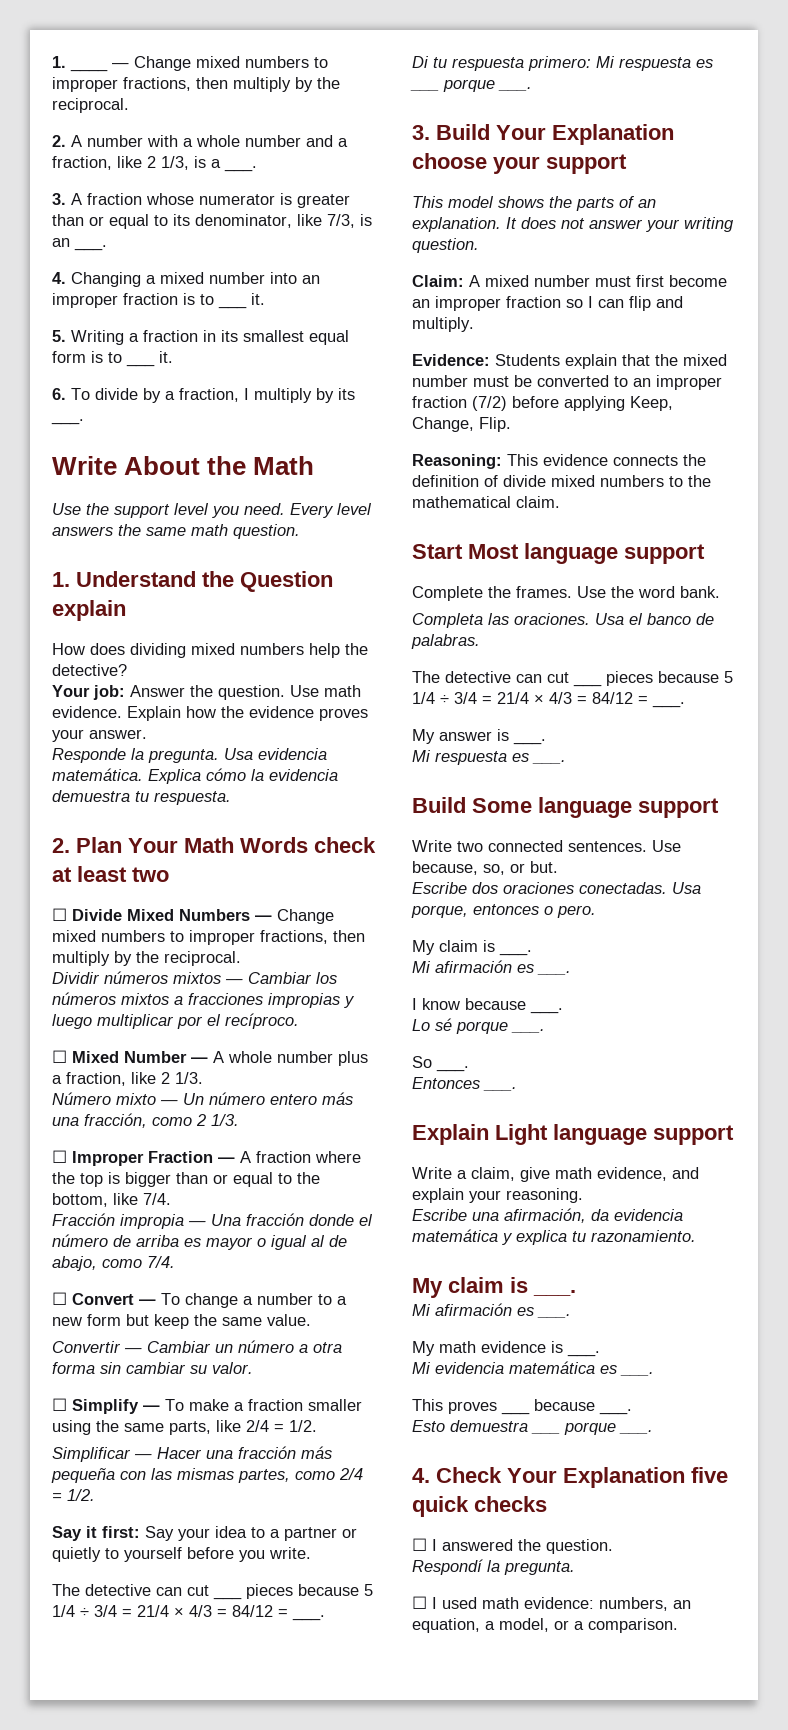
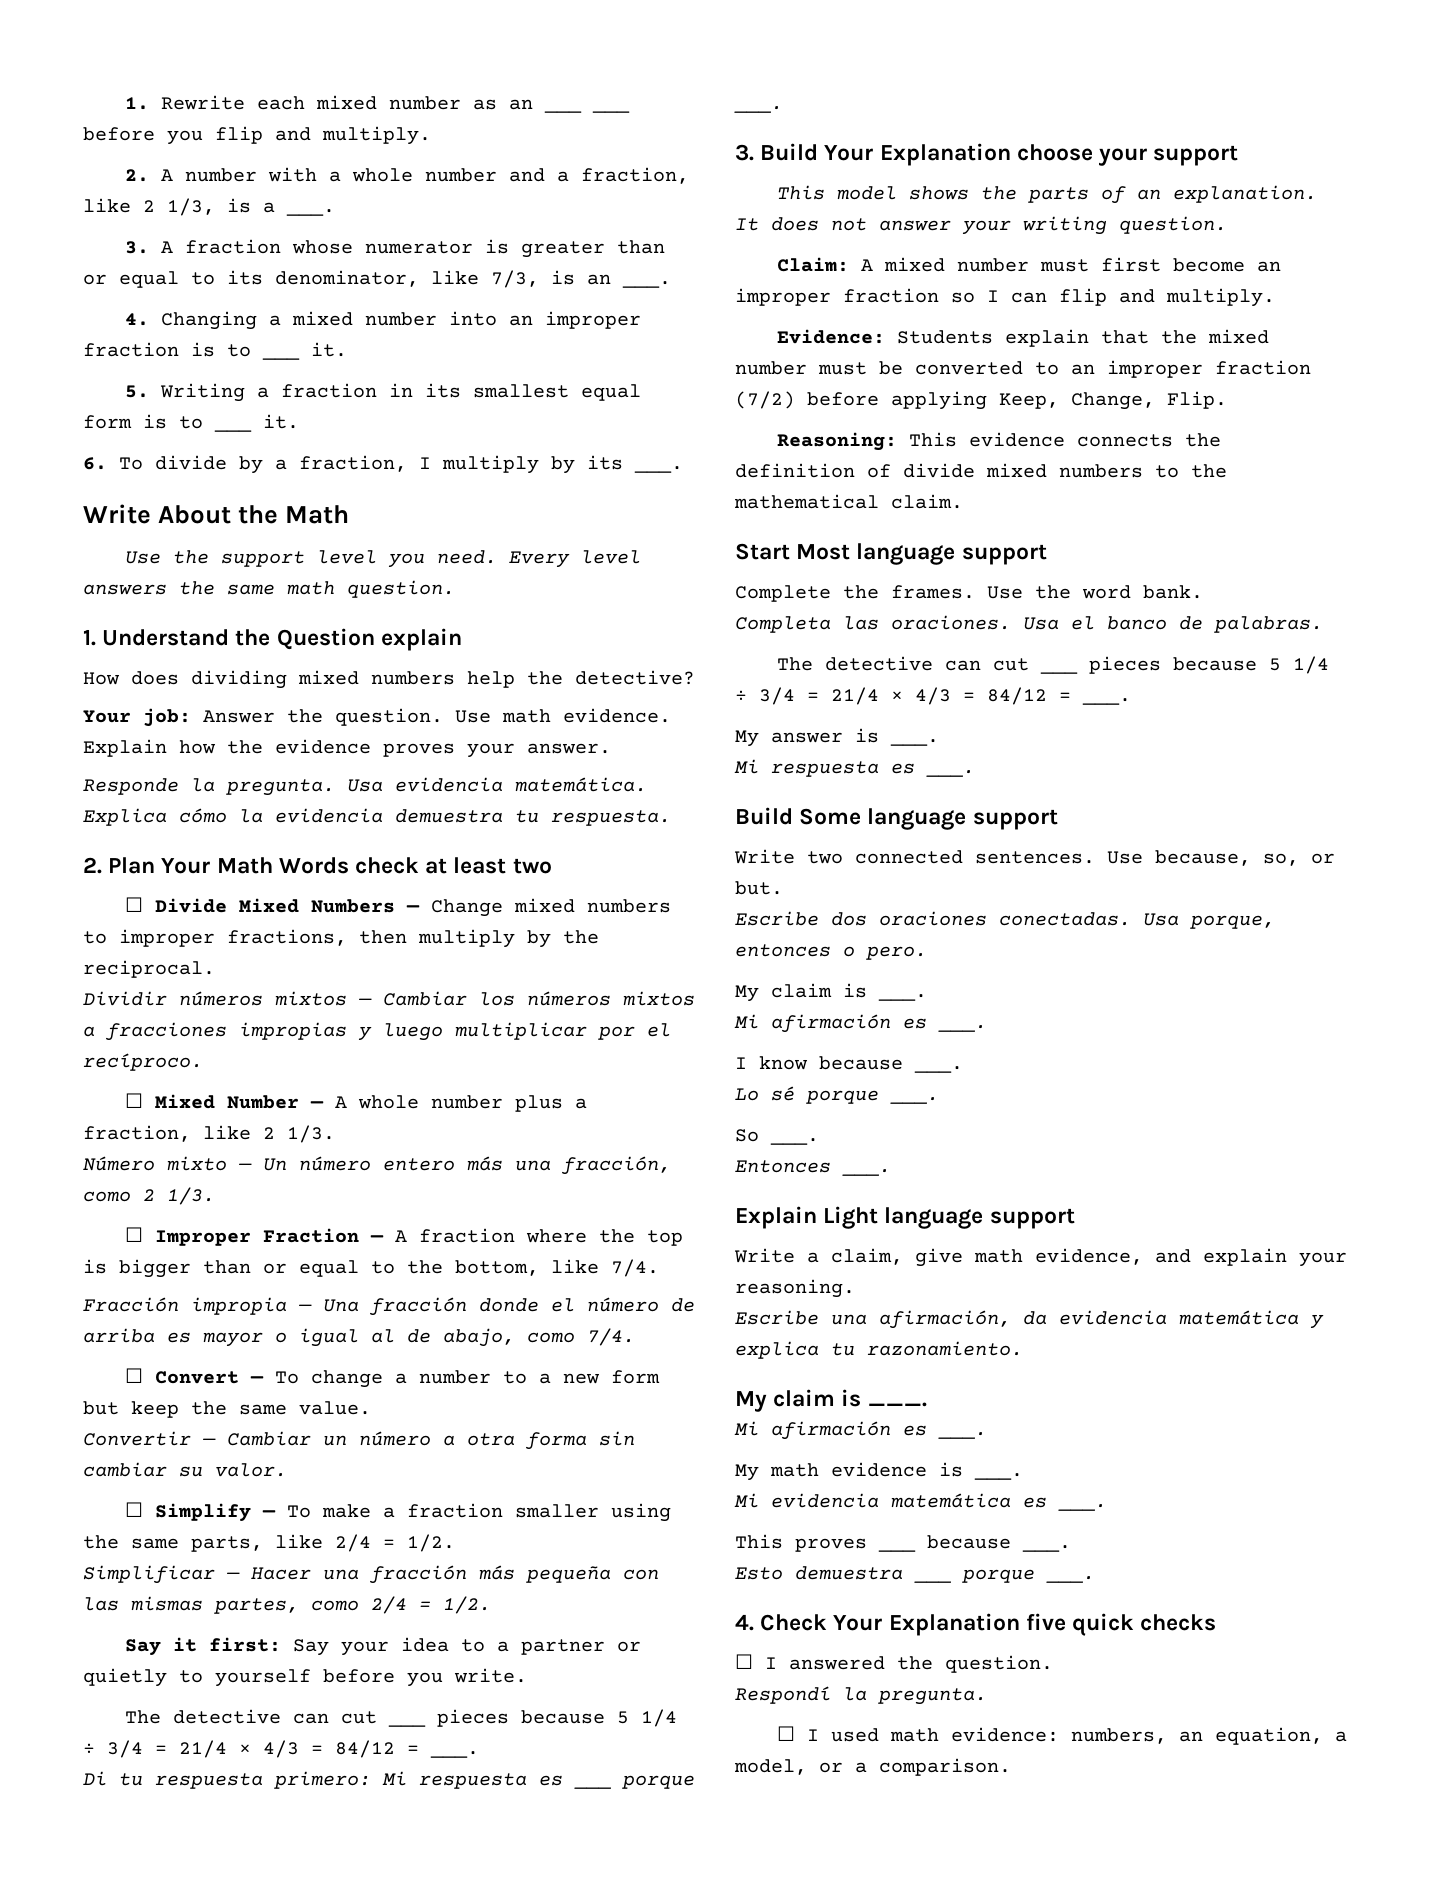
[52,56,66,68] [70,68,108,72] [112,56,328,71] [52,77,340,92] [52,98,129,113] 1. ____ — Change mixed numbers to improper fractions, then multiply by the reciprocal. -> [125,95,631,113] [83,126,431,145] 1. Rewrite each mixed number as an ___ ___ before you flip and multiply.

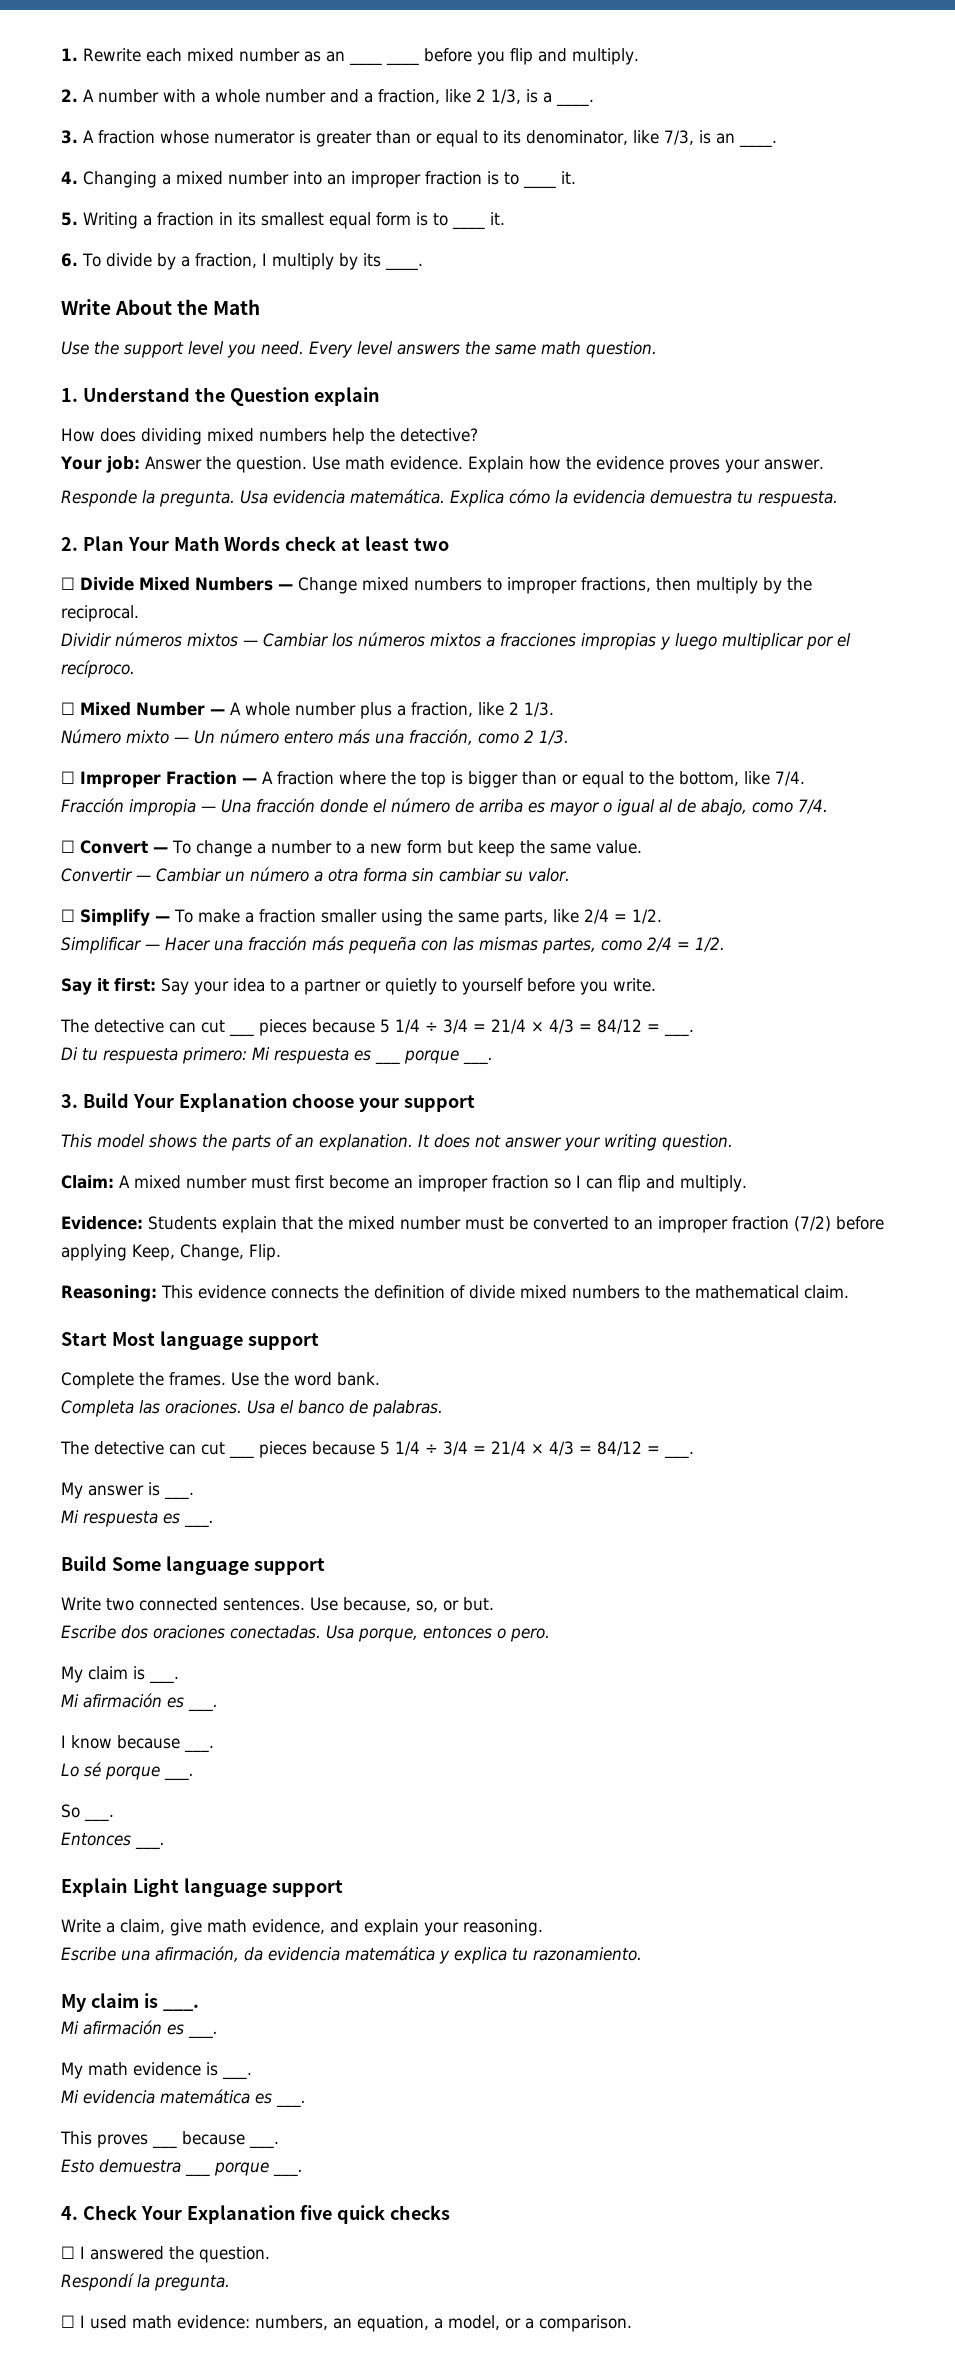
[544,109,631,113] ___ ___ -> [349,61,419,66] ____ ____
[286,209,335,216] ___. -> [556,99,594,107] ____.
[622,281,671,288] ___. -> [739,140,777,148] ____.
[262,356,300,360] ___ -> [523,184,556,189] ____
[214,428,252,432] ___ -> [452,225,485,230] ____
[634,466,683,473] ___. -> [384,263,423,271] ____.

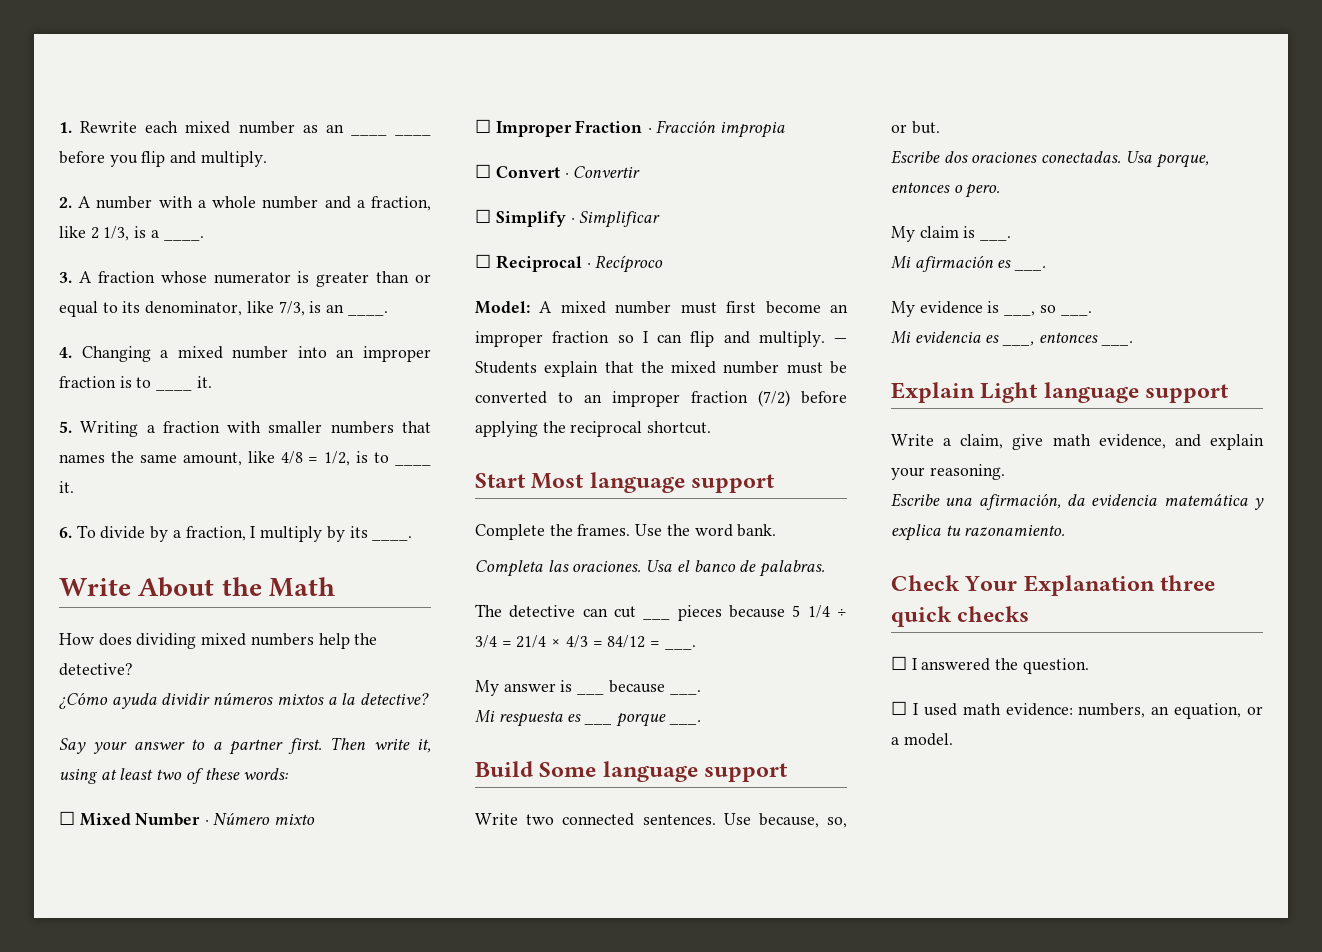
[219,212,411,229] in its smallest equal form -> [227,421,431,434] [59,451,351,466] with smaller numbers that names the same amount, like 4/8 = 1/2,
[61,341,657,358] [61,387,381,406] // Use the support level you need. Every level answers the same math question. // 1. Understand the Question explain -> (336, 587) none
[60,456,824,473] [61,489,838,507] [61,536,449,551] [61,577,812,594] [61,605,139,622] [61,632,851,650] [61,660,135,678] [61,702,554,719] [61,729,569,745] [61,771,805,788] [61,798,828,816] [61,840,642,857] [61,867,570,882] [61,909,662,926] [61,936,725,954] [61,978,656,995] [60,1019,694,1037] [61,1047,493,1065] [61,1093,476,1112] [61,1134,733,1151] [61,1175,114,1189] Your job: Answer the question. Use math evidence. Explain how the evidence proves your answer. // Responde la pregunta. Usa evidencia matemática. Explica cómo la evidencia demuestra tu respuesta. // 2. Plan Your Math Words check at least two // ☐ Divide Mixed Numbers — Change mixed numbers to improper fractions, then multiply by the reciprocal. // Dividir números mixtos — Cambiar los números mixtos a fracciones impropias y luego multiplicar por el recíproco. // ☐ Mixed Number — A whole number plus a fraction, like 2 1/3. // Número mixto — Un número entero más una fracción, como 2 1/3. // ☐ Improper Fraction — A fraction where the top is bigger than or equal to the bottom, like 7/4. // Fracción impropia — Una fracción donde el número de arriba es mayor o igual al de abajo, como 7/4. // ☐ Convert — To change a number to a new form but keep the same value. // Convertir — Cambiar un número a otra forma sin cambiar su valor. // ☐ Simplify — To make a fraction smaller using the same parts, like 2/4 = 1/2. // Simplificar — Hacer una fracción más pequeña con las mismas partes, como 2/4 = 1/2. // Say it first: Say your idea to a partner or quietly to yourself before you write. // The detective can cut ___ pieces because 5 1/4 ÷ 3/4 = 21/4 × 4/3 = 84/12 = ___. // Di tu respuesta primero: Mi respuesta es ___ porque ___. // 3. Build Your Explanation choose your support // This model shows the parts of an explanation. It does not answer your writing question. // Claim: -> [59,693,430,709] [59,737,431,755] [59,768,290,784] [59,811,315,826] [475,119,785,138] [475,164,641,178] [475,209,661,228] [475,254,664,273] [475,301,530,314] ¿Cómo ayuda dividir números mixtos a la detective? // Say your answer to a partner first. Then write it, using at least two of these words: // ☐ Mixed Number · Número mixto // ☐ Improper Fraction · Fracción impropia // ☐ Convert · Convertir // ☐ Simplify · Simplificar // ☐ Reciprocal · Recíproco // Model:
[61,1216,143,1230] // Evidence: -> [834,338,847,343] —
[132,1244,281,1261] [61,1285,849,1302] Keep, Change, Flip. // Reasoning: This evidence connects the definition of divide mixed numbers to the mathematical claim. -> [542,421,712,437] the reciprocal shortcut.
(160, 1489) none -> [577,680,665,695] ___ because
(180, 1518) none -> [584,713,666,727] ___ porque
[61,1735,214,1753] [61,1762,194,1781] [61,1804,114,1822] [61,1832,131,1846] I know because ___. // Lo sé porque ___. // So ___. // Entonces -> [891,301,1092,317] [891,331,1098,346] My evidence is ___, so ___. // Mi evidencia es ___, entonces
[61,1993,199,2012] [61,2020,218,2039] [61,2062,252,2080] [61,2089,306,2108] [60,2131,279,2149] [61,2159,303,2177] [61,2206,78,2220] My claim is ___. // Mi afirmación es ___. // My math evidence is ___. // Mi evidencia matemática es ___. // This proves ___ because ___. // Esto demuestra ___ porque ___. // 4. -> (1066, 530) none
[300,2205,333,2220] five -> [1160,575,1216,591] three
[61,2273,230,2291] // Respondí la pregunta. -> (1089, 666) none
[434,2315,500,2330] a model, -> (1242, 711) none
[539,2315,632,2332] comparison. -> [903,733,953,746] model.

